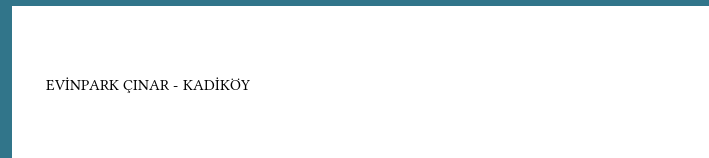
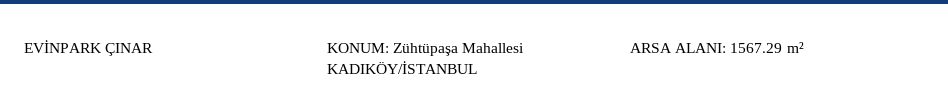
[173,77,250,90] - KADİKÖY -> [327,43,525,56] [327,61,477,74] [630,42,804,53] // KONUM: Zühtüpaşa Mahallesi KADIKÖY/İSTANBUL // ARSA ALANI: 1567.29 m²

